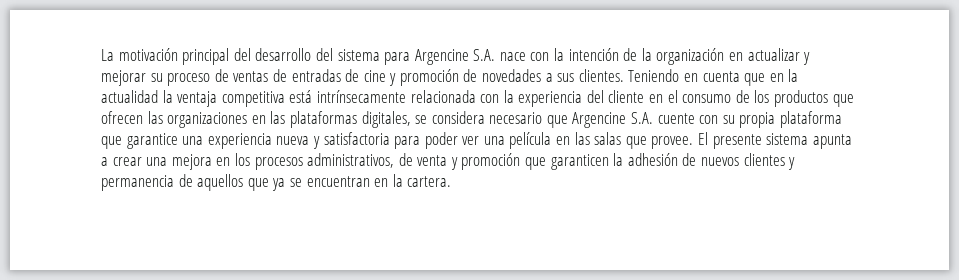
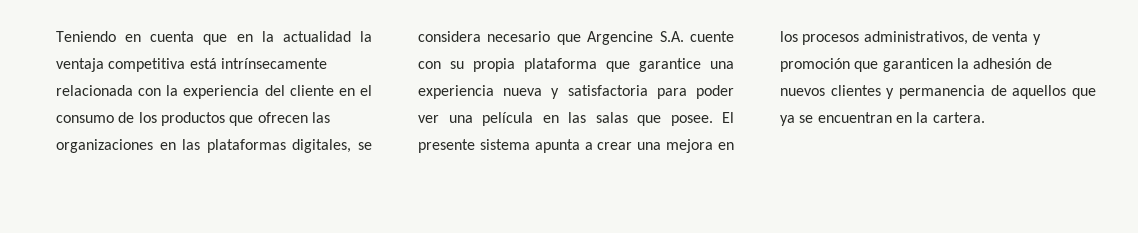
[101,48,811,65] [101,69,624,86] La motivación principal del desarrollo del sistema para Argencine S.A. nace con la intención de la organización en actualizar y mejorar su proceso de ventas de entradas de cine y promoción de novedades a sus clientes. -> (56, 36) none
[651,136,694,149] provee. -> [670,115,713,126] posee.

